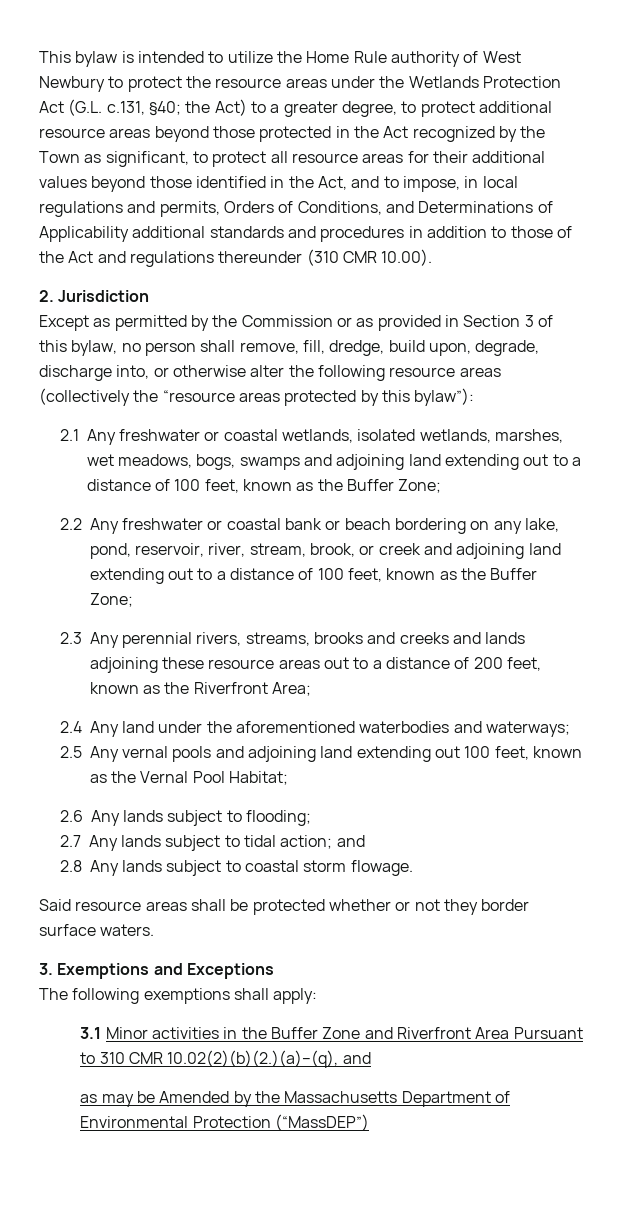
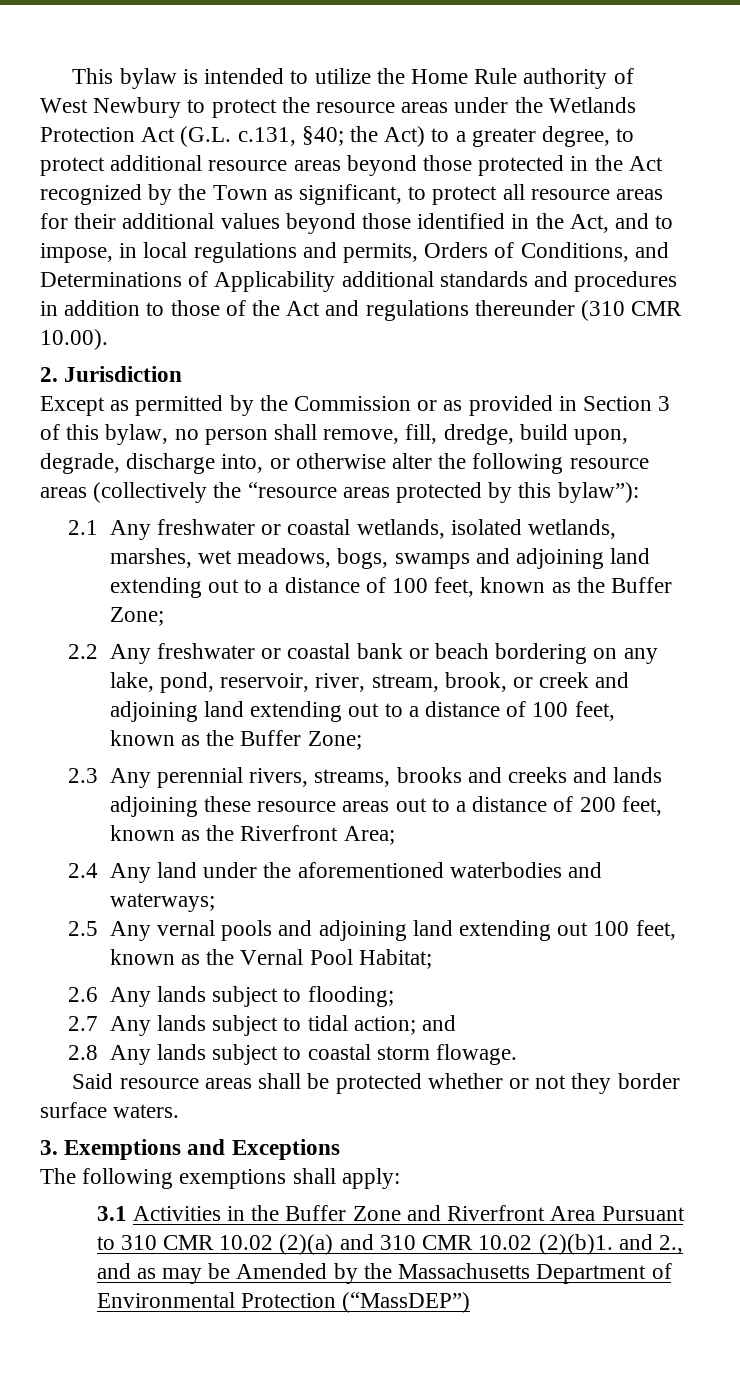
[105,1027,220,1039] Minor activities -> [132,1206,221,1221] Activities
[167,1050,371,1068] 10.02(2)(b)(2.)(a)–(q), and // -> [219,1234,683,1255] [96,1263,131,1279] 10.02 (2)(a) and 310 CMR 10.02 (2)(b)1. and 2., and

